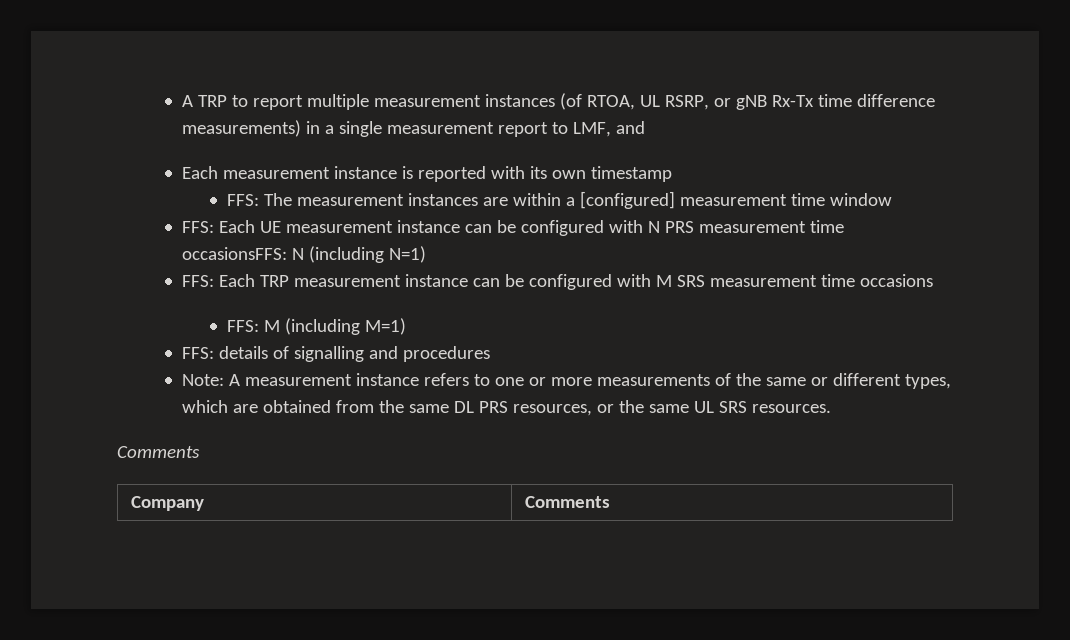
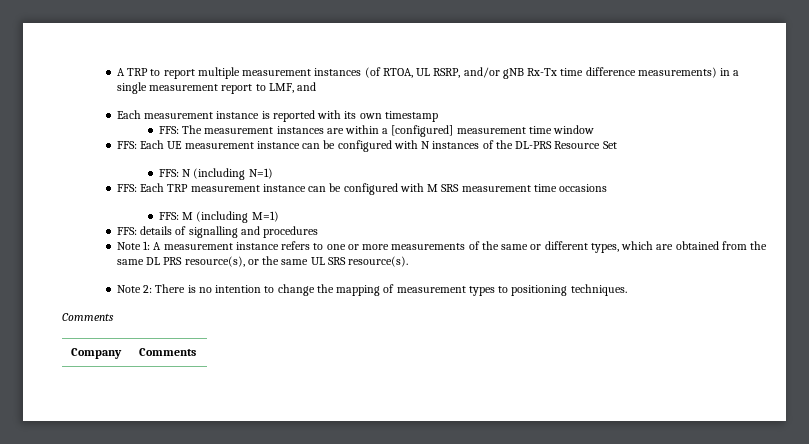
[713,98,731,107] or -> [463,67,500,78] and/or
[664,220,844,233] [182,247,288,260] PRS measurement time occasionsFFS: -> [432,140,617,149] [158,169,179,177] instances of the DL-PRS Resource Set // FFS:
[182,374,225,386] Note: -> [117,241,151,250] Note 1:
[512,404,592,416] resources, -> [184,256,245,267] resource(s),
[751,404,831,413] resources. -> [348,256,409,267] [117,284,627,296] resource(s). // Note 2: There is no intention to change the mapping of measurement types to positioning techniques.

